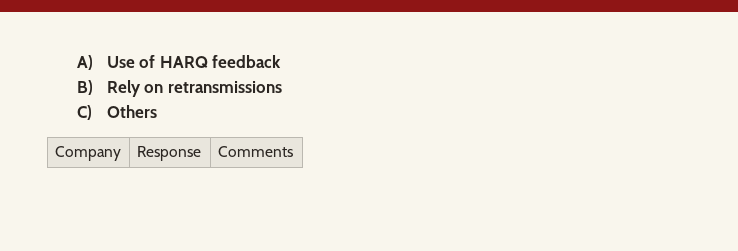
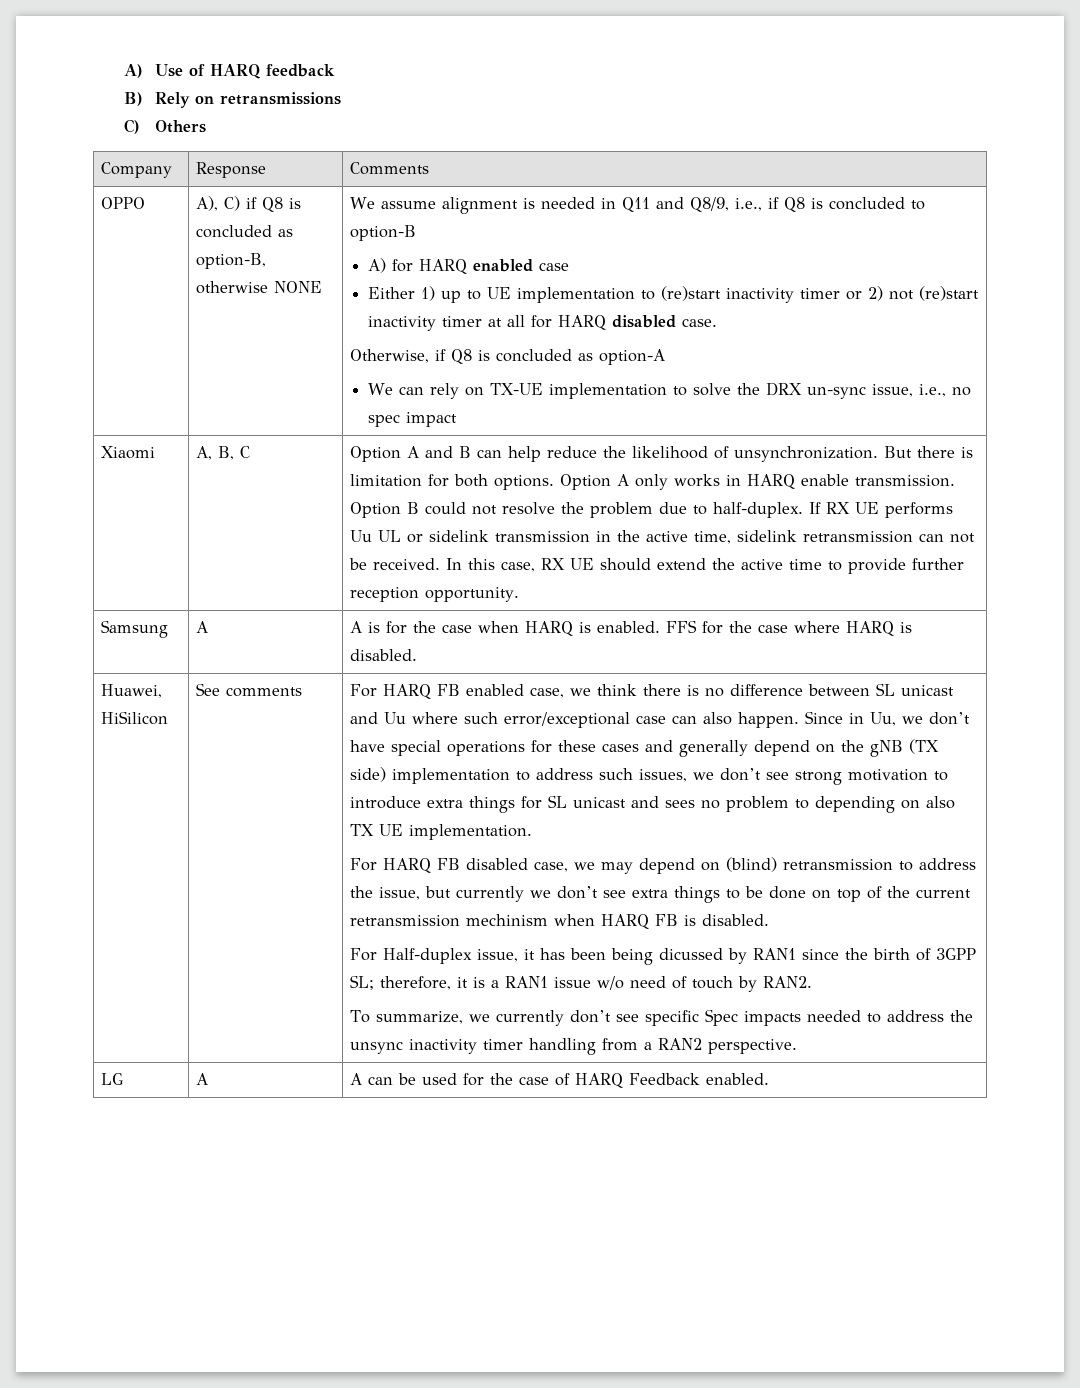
(293, 151) none -> [100,197,145,209] [195,196,301,212] [195,225,293,238] [195,253,266,269] [195,281,322,294] [349,197,925,214] [349,225,416,241] [368,258,570,274] [368,286,980,303] [368,315,718,331] [349,349,665,365] [368,382,972,399] [368,412,458,427] [100,446,155,459] [195,446,250,460] [349,446,973,462] [349,474,955,490] [349,502,953,518] [349,530,975,544] [348,558,964,574] [349,587,519,602] [100,620,168,638] [195,621,208,633] [349,620,912,636] [349,649,417,661] [100,684,162,698] [100,711,168,725] [195,683,302,697] [349,683,954,699] [349,711,970,728] [349,739,939,757] [349,767,948,785] [349,795,955,813] [349,824,532,840] [349,857,976,874] [349,886,971,903] [349,914,769,929] [349,948,976,965] [349,975,812,992] [349,1009,973,1026] [349,1038,797,1055] [100,1073,123,1085] [195,1073,208,1085] [349,1073,769,1088] // OPPO | A), C) if Q8 is concluded as option-B, otherwise NONE | We assume alignment is needed in Q11 and Q8/9, i.e., if Q8 is concluded to option-B // A) for HARQ enabled case // Either 1) up to UE implementation to (re)start inactivity timer or 2) not (re)start inactivity timer at all for HARQ disabled case. // Otherwise, if Q8 is concluded as option-A // We can rely on TX-UE implementation to solve the DRX un-sync issue, i.e., no spec impact // Xiaomi | A, B, C | Option A and B can help reduce the likelihood of unsynchronization. But there is limitation for both options. Option A only works in HARQ enable transmission. Option B could not resolve the problem due to half-duplex. If RX UE performs Uu UL or sidelink transmission in the active time, sidelink retransmission can not be received. In this case, RX UE should extend the active time to provide further reception opportunity. // Samsung | A | A is for the case when HARQ is enabled. FFS for the case where HARQ is disabled. // Huawei, HiSilicon | See comments | For HARQ FB enabled case, we think there is no difference between SL unicast and Uu where such error/exceptional case can also happen. Since in Uu, we don’t have special operations for these cases and generally depend on the gNB (TX side) implementation to address such issues, we don’t see strong motivation to introduce extra things for SL unicast and sees no problem to depending on also TX UE implementation. // For HARQ FB disabled case, we may depend on (blind) retransmission to address the issue, but currently we don’t see extra things to be done on top of the current retransmission mechinism when HARQ FB is disabled. // For Half-duplex issue, it has been being dicussed by RAN1 since the birth of 3GPP SL; therefore, it is a RAN1 issue w/o need of touch by RAN2. // To summarize, we currently don’t see specific Spec impacts needed to address the unsync inactivity timer handling from a RAN2 perspective. // LG | A | A can be used for the case of HARQ Feedback enabled.

